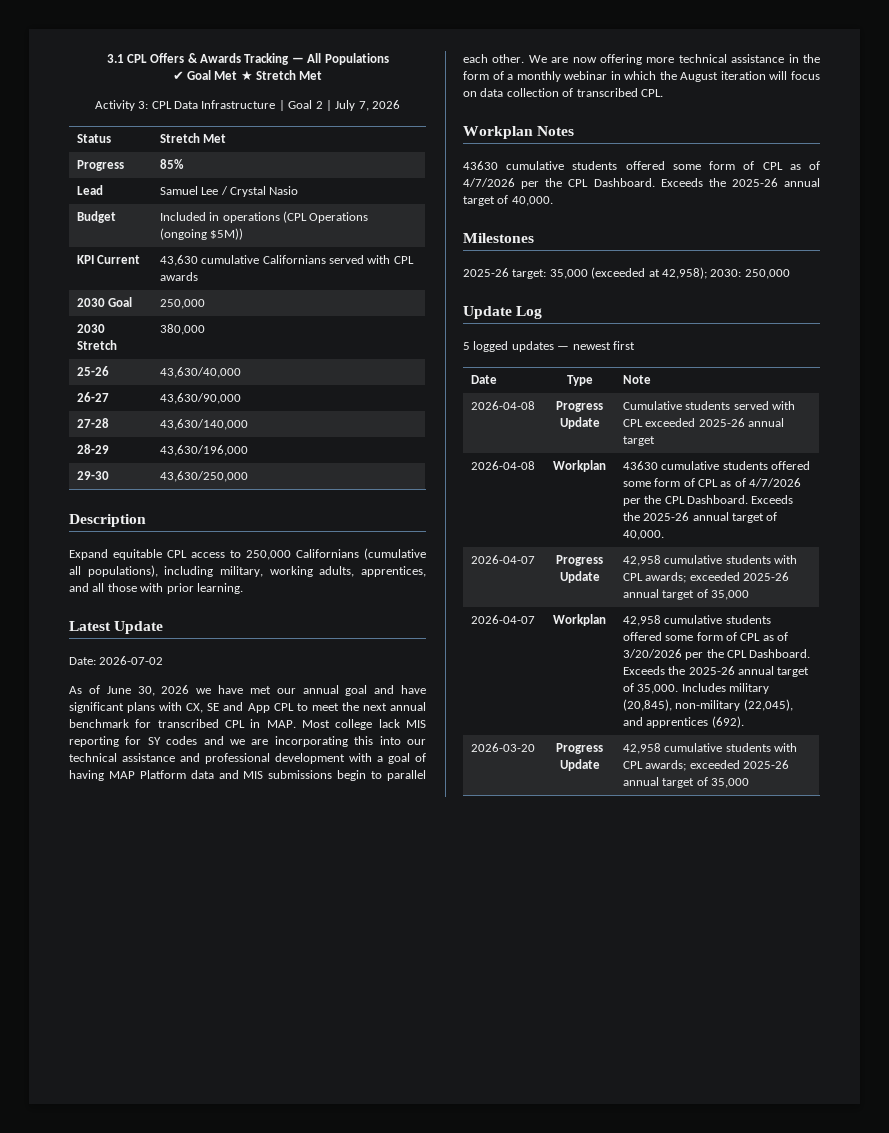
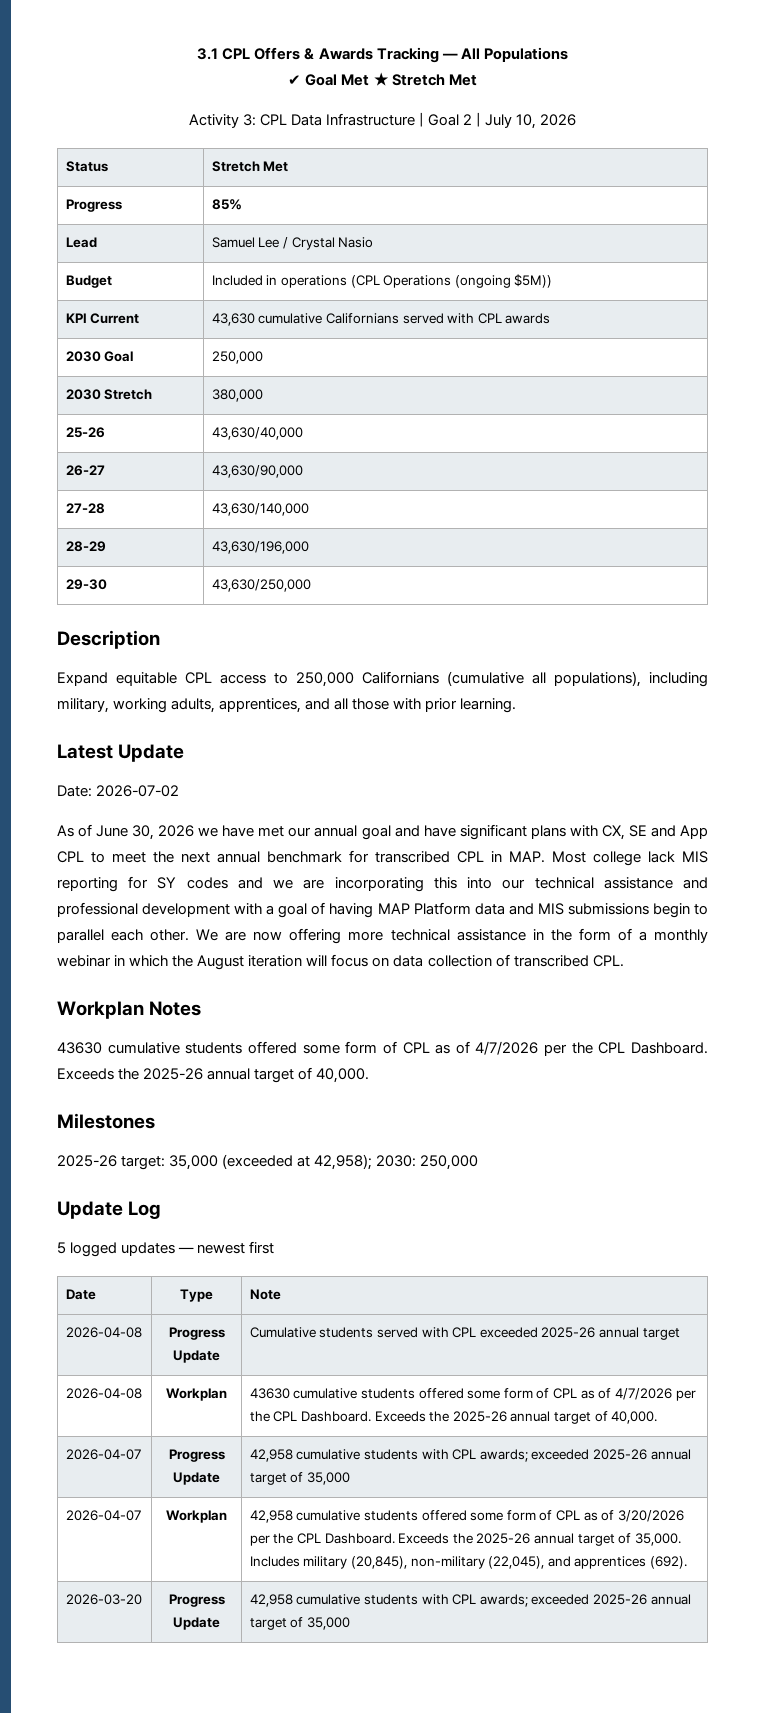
[358,101,369,111] 7, -> [516,114,537,129] 10,

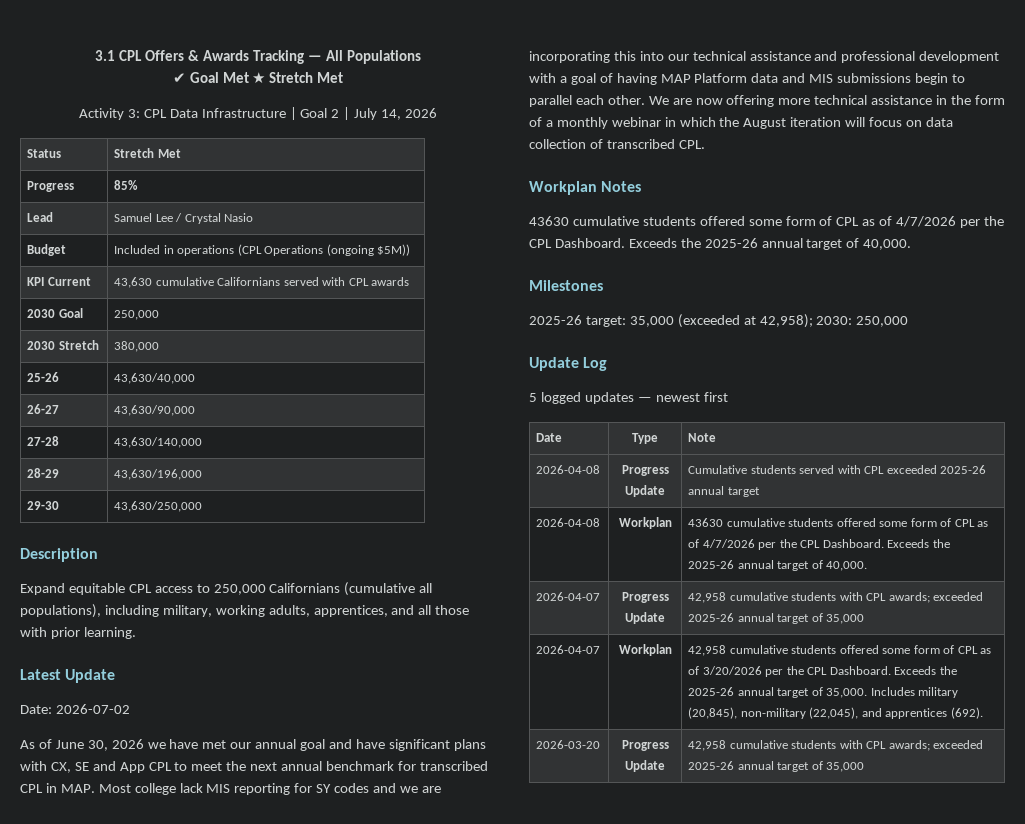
[516,114,537,129] 10, -> [381,109,402,120] 14,

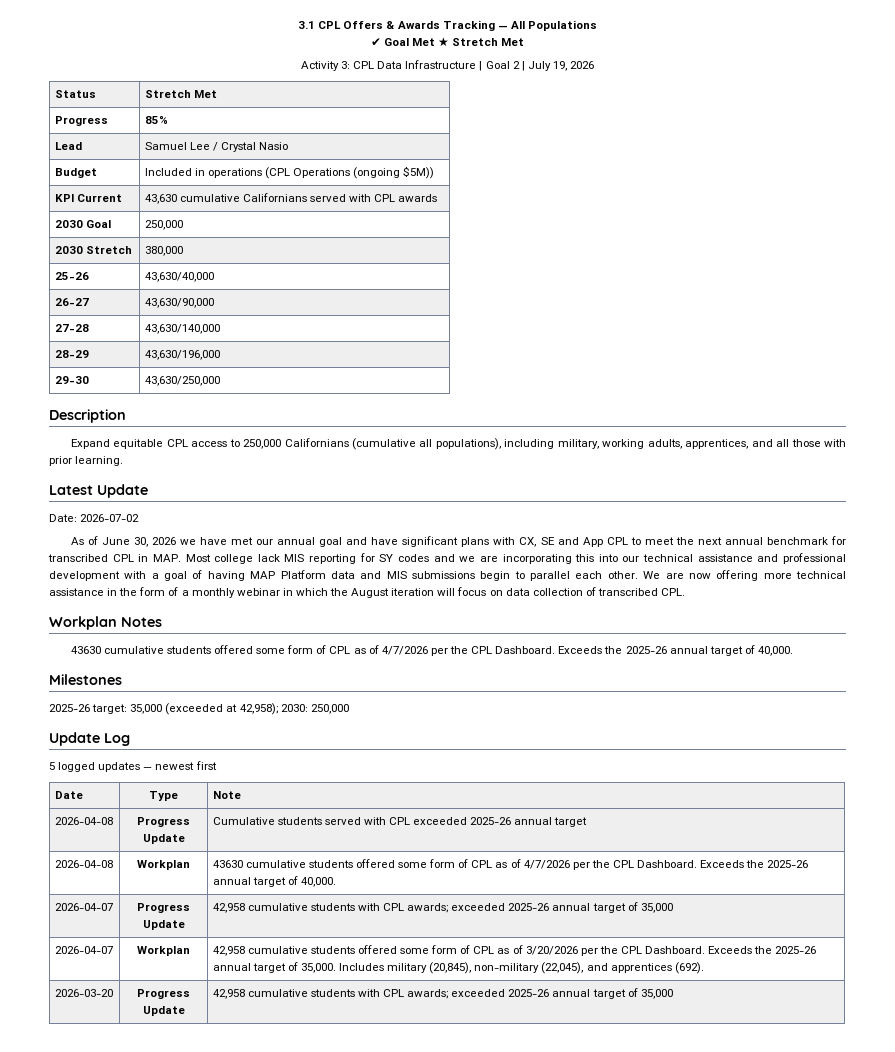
[381,109,402,120] 14, -> [552,61,567,71] 19,

